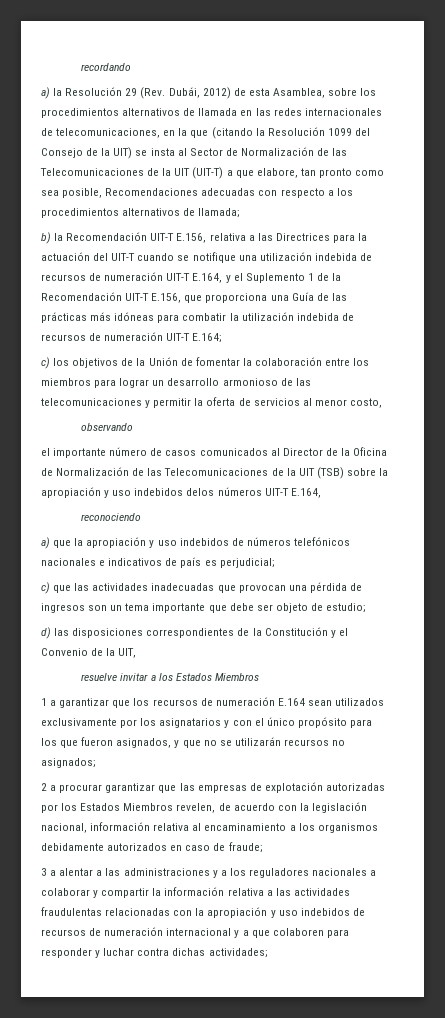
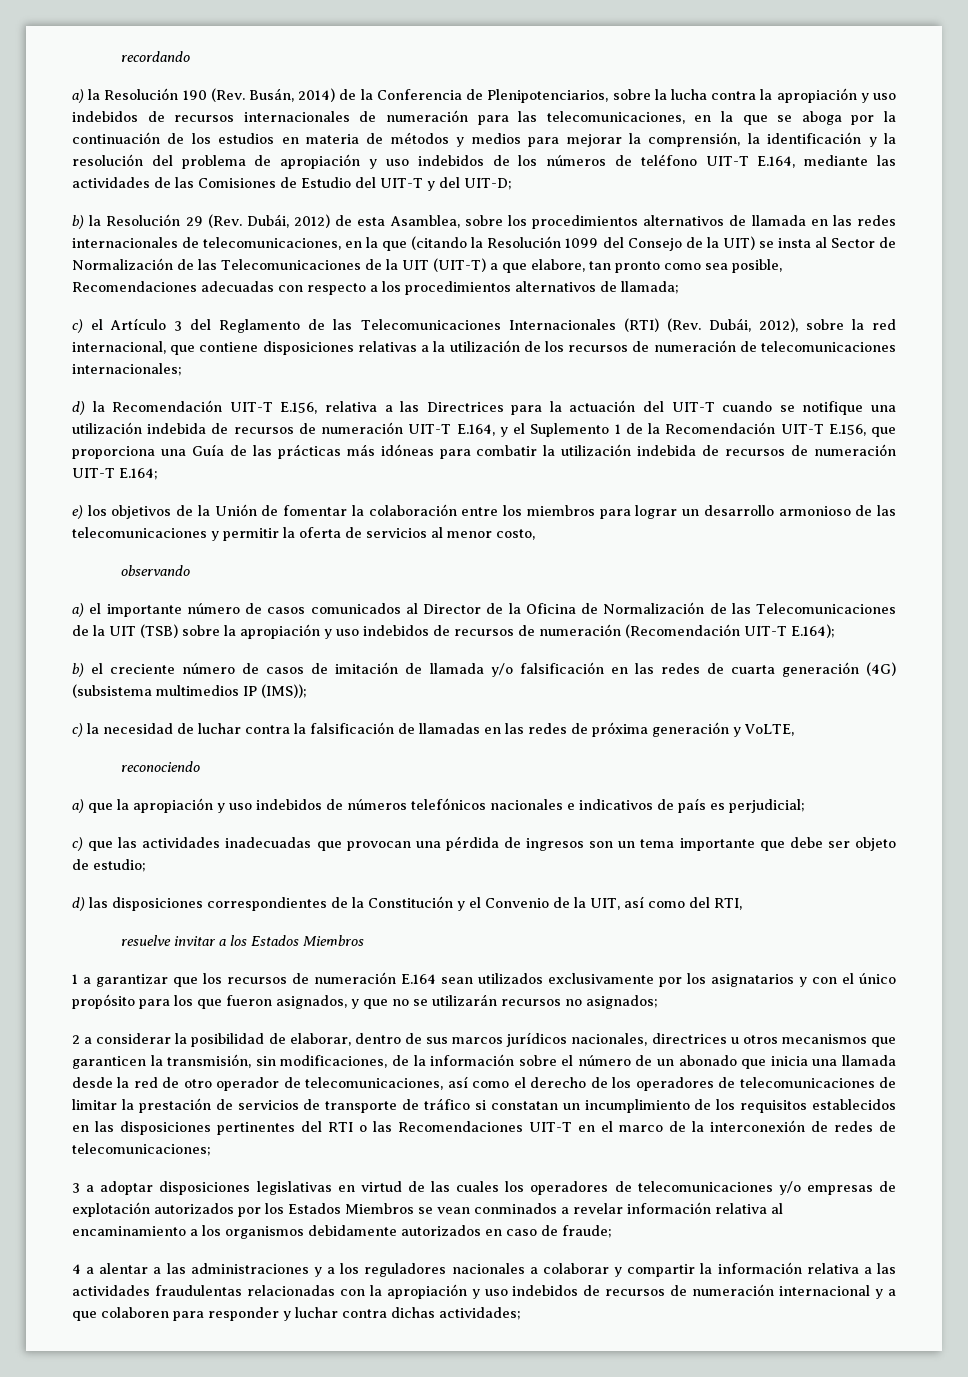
(123, 91) none -> [182,88,897,103] [72,110,897,125] [72,132,896,147] [72,154,896,169] [72,177,512,191] [72,214,181,229] 190 (Rev. Busán, 2014) de la Conferencia de Plenipotenciarios, sobre la lucha contra la apropiación y uso indebidos de recursos internacionales de numeración para las telecomunicaciones, en la que se aboga por la continuación de los estudios en materia de métodos y medios para mejorar la comprensión, la identificación y la resolución del problema de apropiación y uso indebidos de los números de teléfono UIT-T E.164, mediante las actividades de las Comisiones de Estudio del UIT-T y del UIT-D; // b) la Resolución
[41,232,51,244] b) -> [72,318,896,333] [72,340,896,355] [72,363,182,376] [72,401,85,415] c) el Artículo 3 del Reglamento de las Telecomunicaciones Internacionales (RTI) (Rev. Dubái, 2012), sobre la red internacional, que contiene disposiciones relativas a la utilización de los recursos de numeración de telecomunicaciones internacionales; // d)
[41,357,50,369] c) -> [72,505,83,519] e)
(134, 427) none -> [72,603,84,617] a)
[186,487,321,498] delos números UIT-T E.164, -> [433,624,835,638] [72,662,896,677] [72,684,307,698] [72,722,794,737] de recursos de numeración (Recomendación UIT-T E.164); // b) el creciente número de casos de imitación de llamada y/o falsificación en las redes de cuarta generación (4G) (subsistema multimedios IP (IMS)); // c) la necesidad de luchar contra la falsificación de llamadas en las redes de próxima generación y VoLTE,
(137, 653) none -> [624,896,742,910] así como del RTI,
[59,783,195,793] procurar garantizar que las -> [96,1032,897,1047] [72,1054,897,1069] [72,1076,897,1091] [72,1098,896,1113] [72,1120,896,1135] [72,1143,211,1156] [72,1181,801,1195] considerar la posibilidad de elaborar, dentro de sus marcos jurídicos nacionales, directrices u otros mecanismos que garanticen la transmisión, sin modificaciones, de la información sobre el número de un abonado que inicia una llamada desde la red de otro operador de telecomunicaciones, así como el derecho de los operadores de telecomunicaciones de limitar la prestación de servicios de transporte de tráfico si constatan un incumplimiento de los requisitos establecidos en las disposiciones pertinentes del RTI o las Recomendaciones UIT-T en el marco de la interconexión de redes de telecomunicaciones; // 3 a adoptar disposiciones legislativas en virtud de las cuales los operadores de telecomunicaciones y/o
[325,783,385,791] autorizadas -> [154,1203,234,1214] autorizados
[176,802,367,813] [41,823,87,833] revelen, de acuerdo con la legislación nacional, -> [418,1203,623,1214] se vean conminados a revelar
[41,868,47,876] 3 -> [72,1264,81,1274] 4

